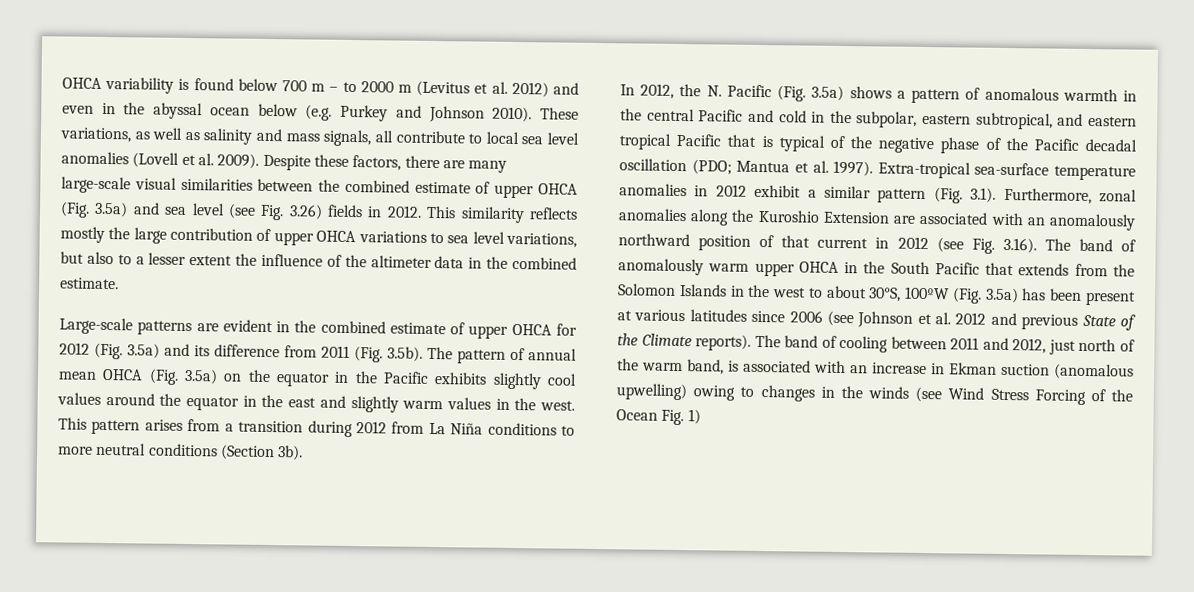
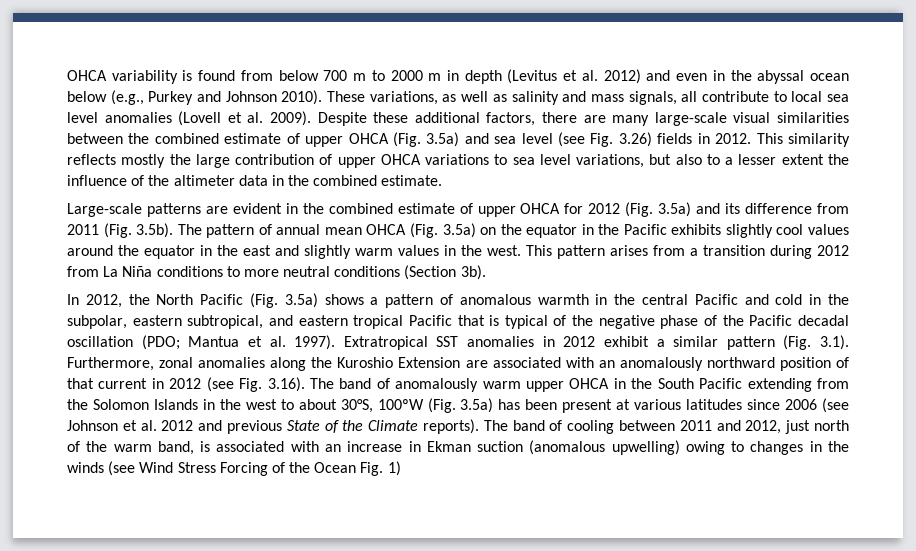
(234, 84) none -> [240,70,273,81] from
[329,86,339,92] – -> (367, 77) none
(412, 88) none -> [447,70,502,84] in depth
[305,104,333,121] (e.g. -> [110,90,144,105] (e.g.,
(349, 160) none -> [414,112,480,123] additional
[706,85,722,97] N. -> [156,294,194,305] North
[877,161,1136,181] Extra-tropical sea-surface temperature -> [343,336,459,350] Extratropical SST
[985,262,1070,276] that extends -> [747,378,812,392] extending

